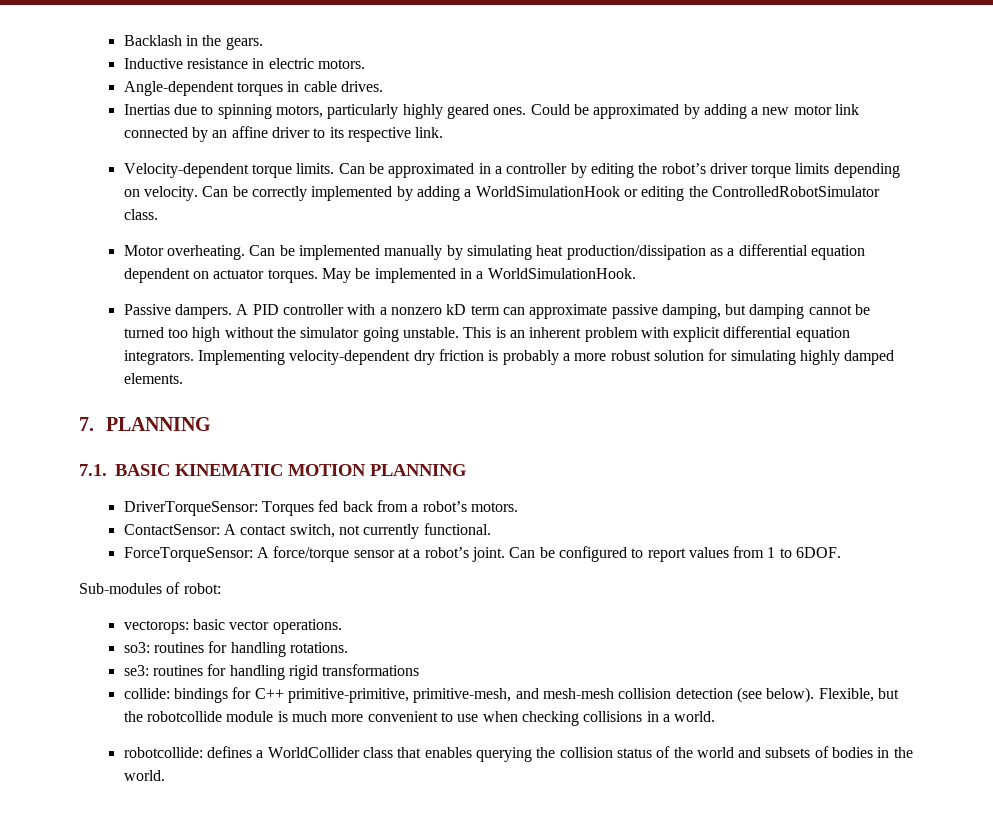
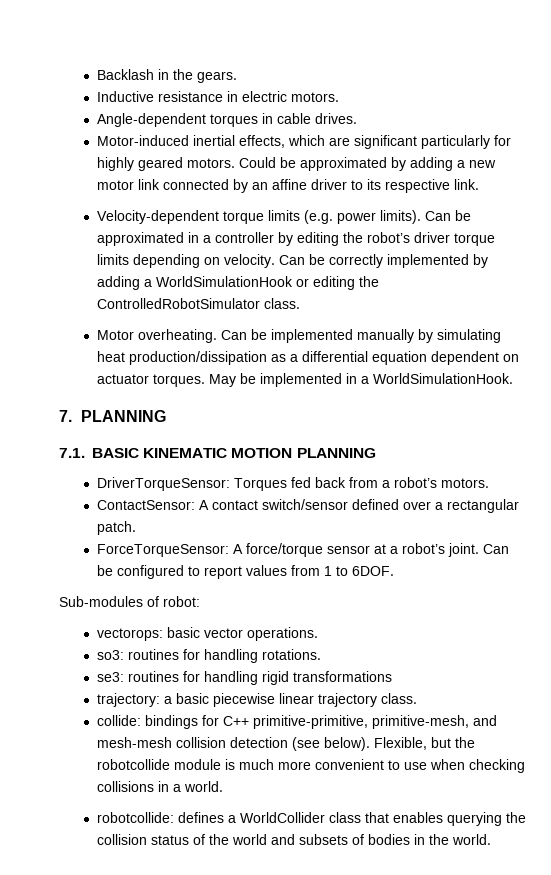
[123,104,399,119] Inertias due to spinning motors, particularly -> [96,135,511,149] Motor-induced inertial effects, which are significant particularly for
[493,107,527,115] ones. -> [186,158,235,168] motors.
[296,163,335,174] limits. -> [267,210,421,224] limits (e.g. power limits).
[123,304,871,319] [123,326,850,342] [123,349,895,365] [123,373,183,384] // Passive dampers. A PID controller with a nonzero kD term can approximate passive damping, but damping cannot be turned too high without the simulator going unstable. This is an inherent problem with explicit differential equation integrators. Implementing velocity-dependent dry friction is probably a more robust solution for simulating highly damped elements. -> (513, 378) none
[289,523,491,539] switch, not currently functional. -> [261,499,519,513] [96,521,136,535] switch/sensor defined over a rectangular patch.
(420, 670) none -> [96,693,417,707] // trajectory: a basic piecewise linear trajectory class.

